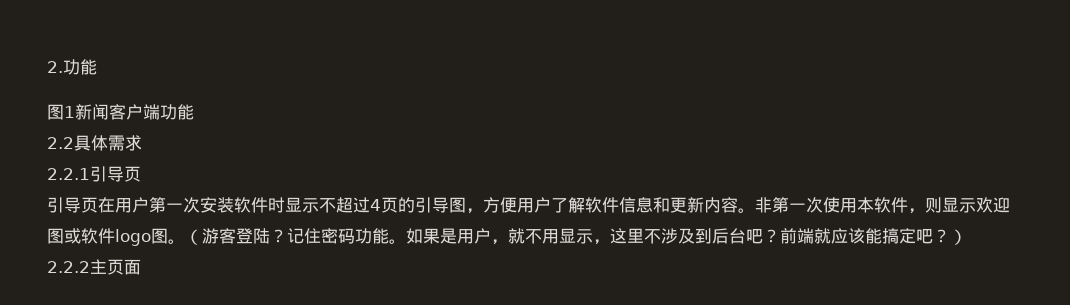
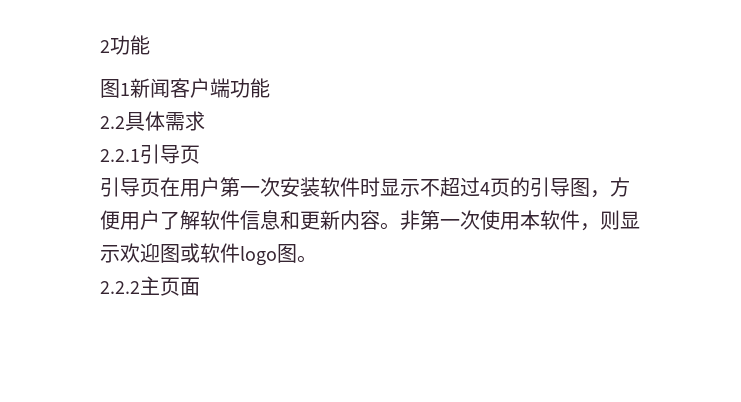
[47,61,63,73] 2. -> [100,40,110,53] 2
[185,228,967,245] （游客登陆？记住密码功能。如果是用户，就不用显示，这里不涉及到后台吧？前端就应该能搞定吧？） -> (317, 259) none

